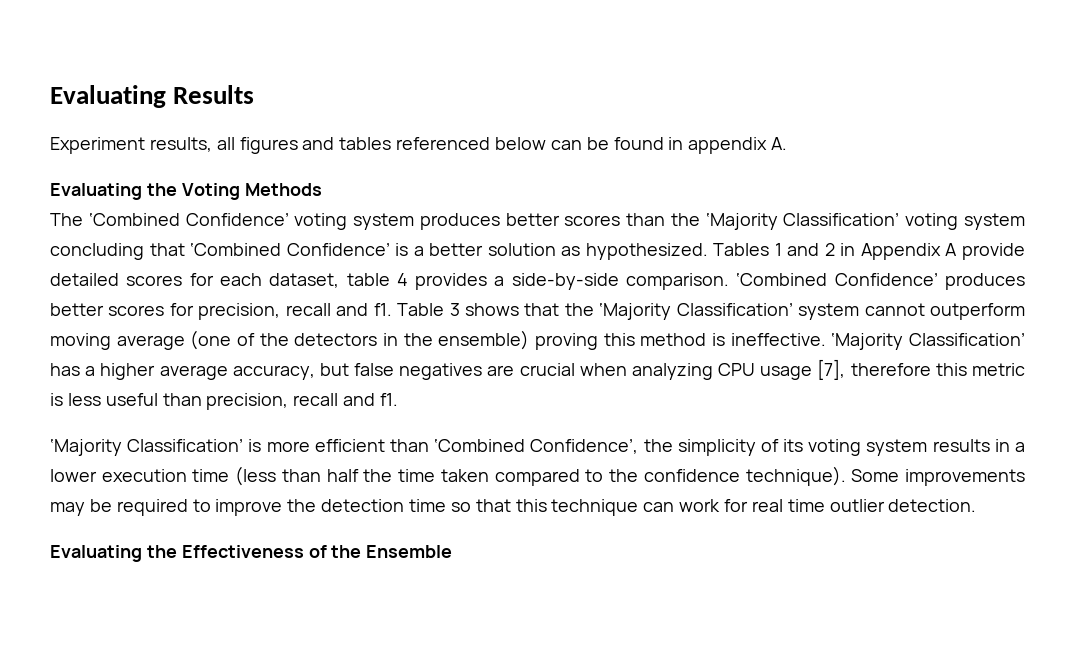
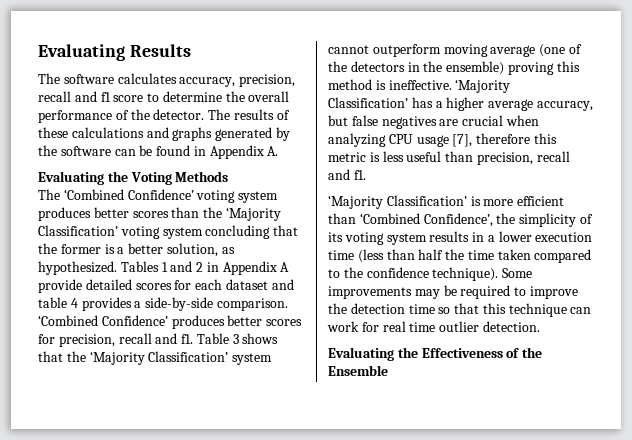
[50,137,547,154] Experiment results, all figures and tables referenced below -> [38,73,296,87] [38,91,290,102] [38,109,290,123] [38,127,290,141] [38,145,111,156] The software calculates accuracy, precision, recall and f1 score to determine the overall performance of the detector. The results of these calculations and graphs generated by the software
[688,137,768,154] appendix -> [209,145,264,159] Appendix
[190,243,390,256] ‘Combined Confidence’ -> [38,243,101,254] the former
[487,243,556,256] solution -> [166,243,218,257] solution,
[269,273,340,288] dataset, -> [225,279,294,290] dataset and

